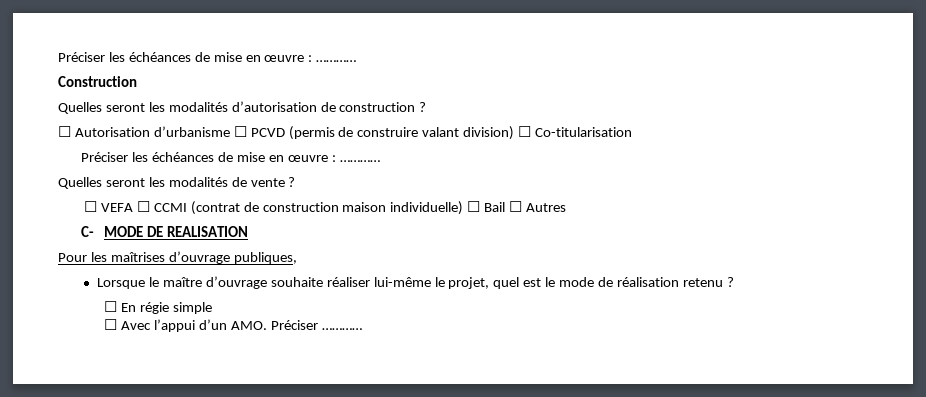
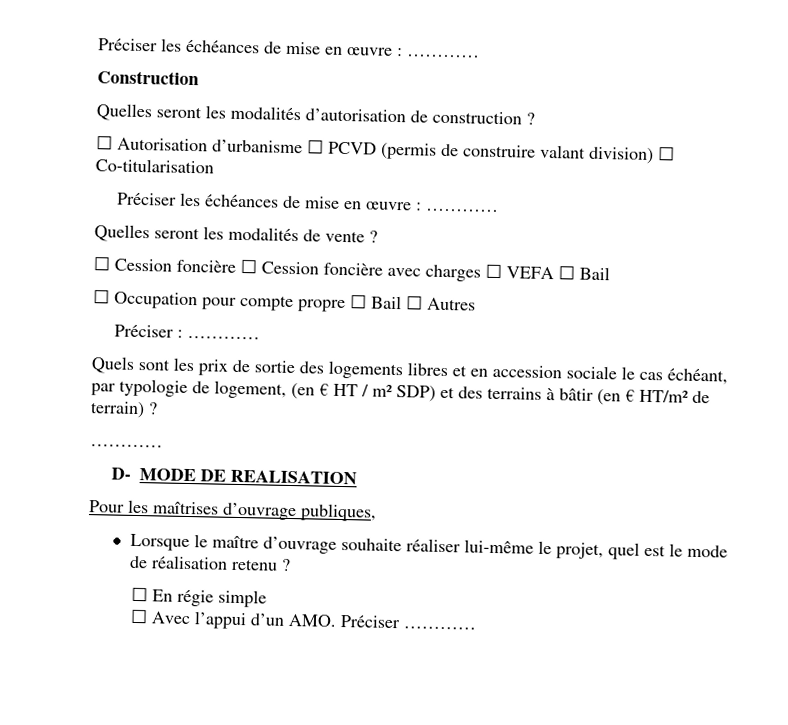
[100,201,567,215] [81,226,95,237] VEFA ☐ CCMI (contrat de construction maison individuelle) ☐ Bail ☐ Autres // C- -> [114,258,610,282] [93,289,476,313] [113,324,260,340] [91,356,728,385] [91,378,710,406] [90,401,158,419] [90,444,163,448] [110,467,131,480] Cession foncière ☐ Cession foncière avec charges ☐ VEFA ☐ Bail // ☐ Occupation pour compte propre ☐ Bail ☐ Autres // Préciser : ………… // Quels sont les prix de sortie des logements libres et en accession sociale le cas échéant, par typologie de logement, (en € HT / m² SDP) et des terrains à bâtir (en € HT/m² de terrain) ? // ………… // D-

